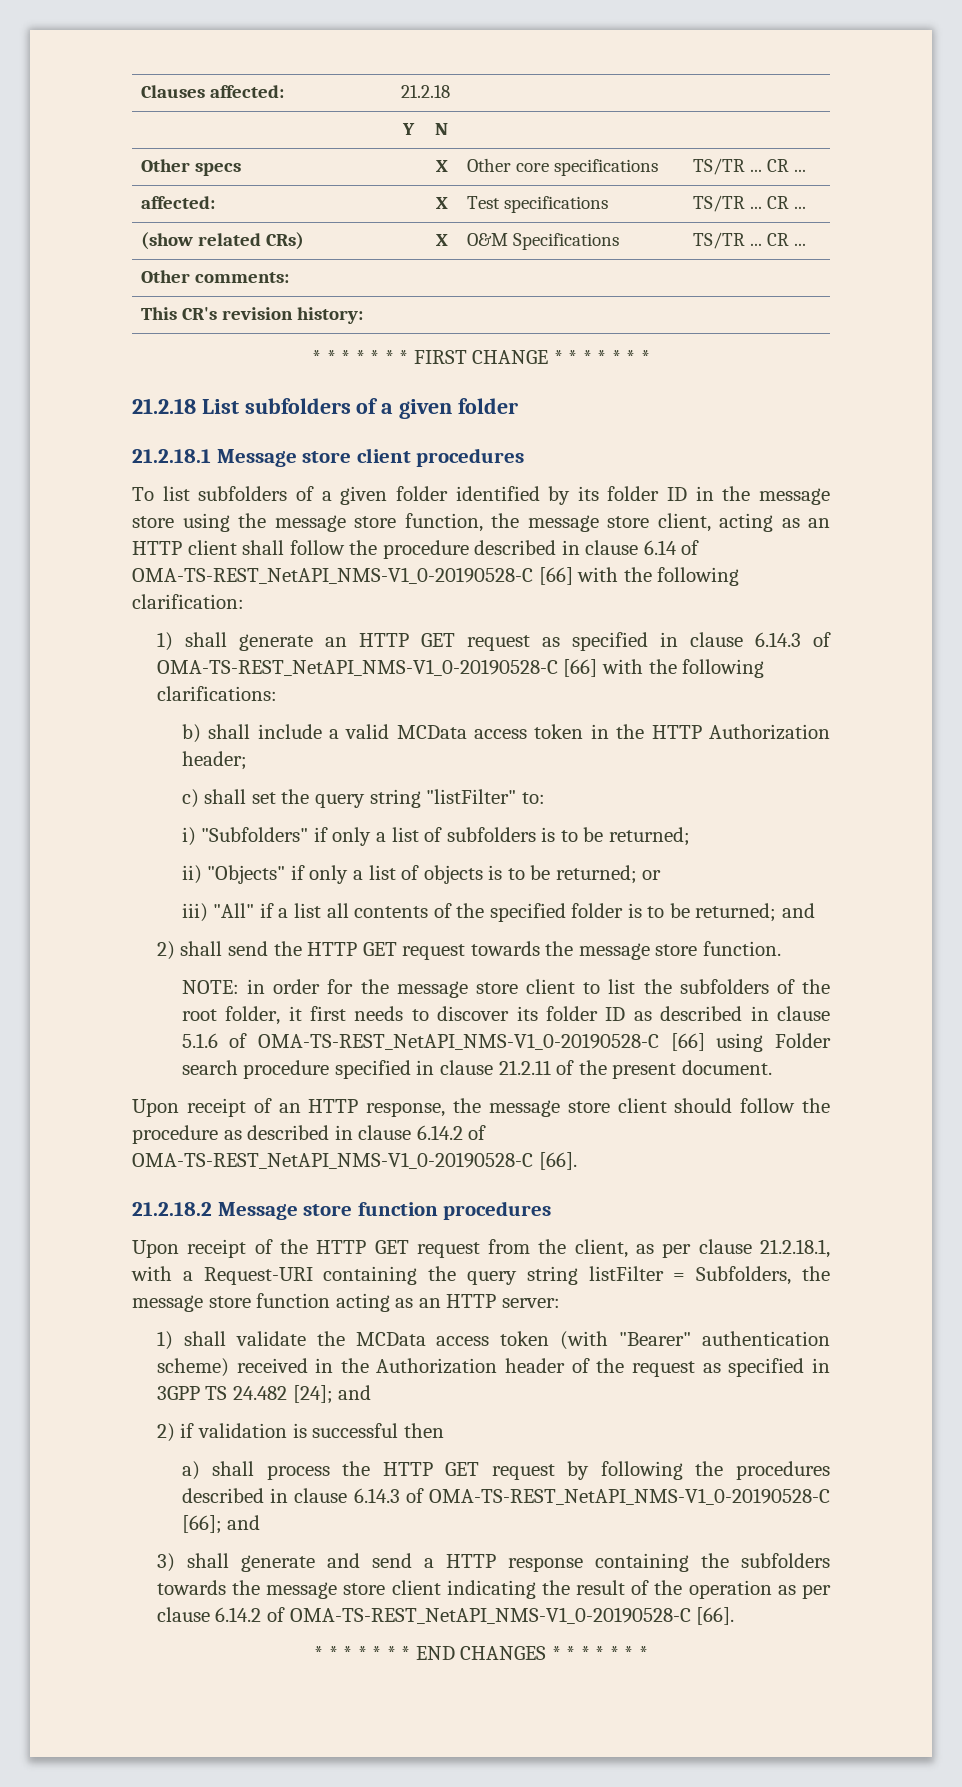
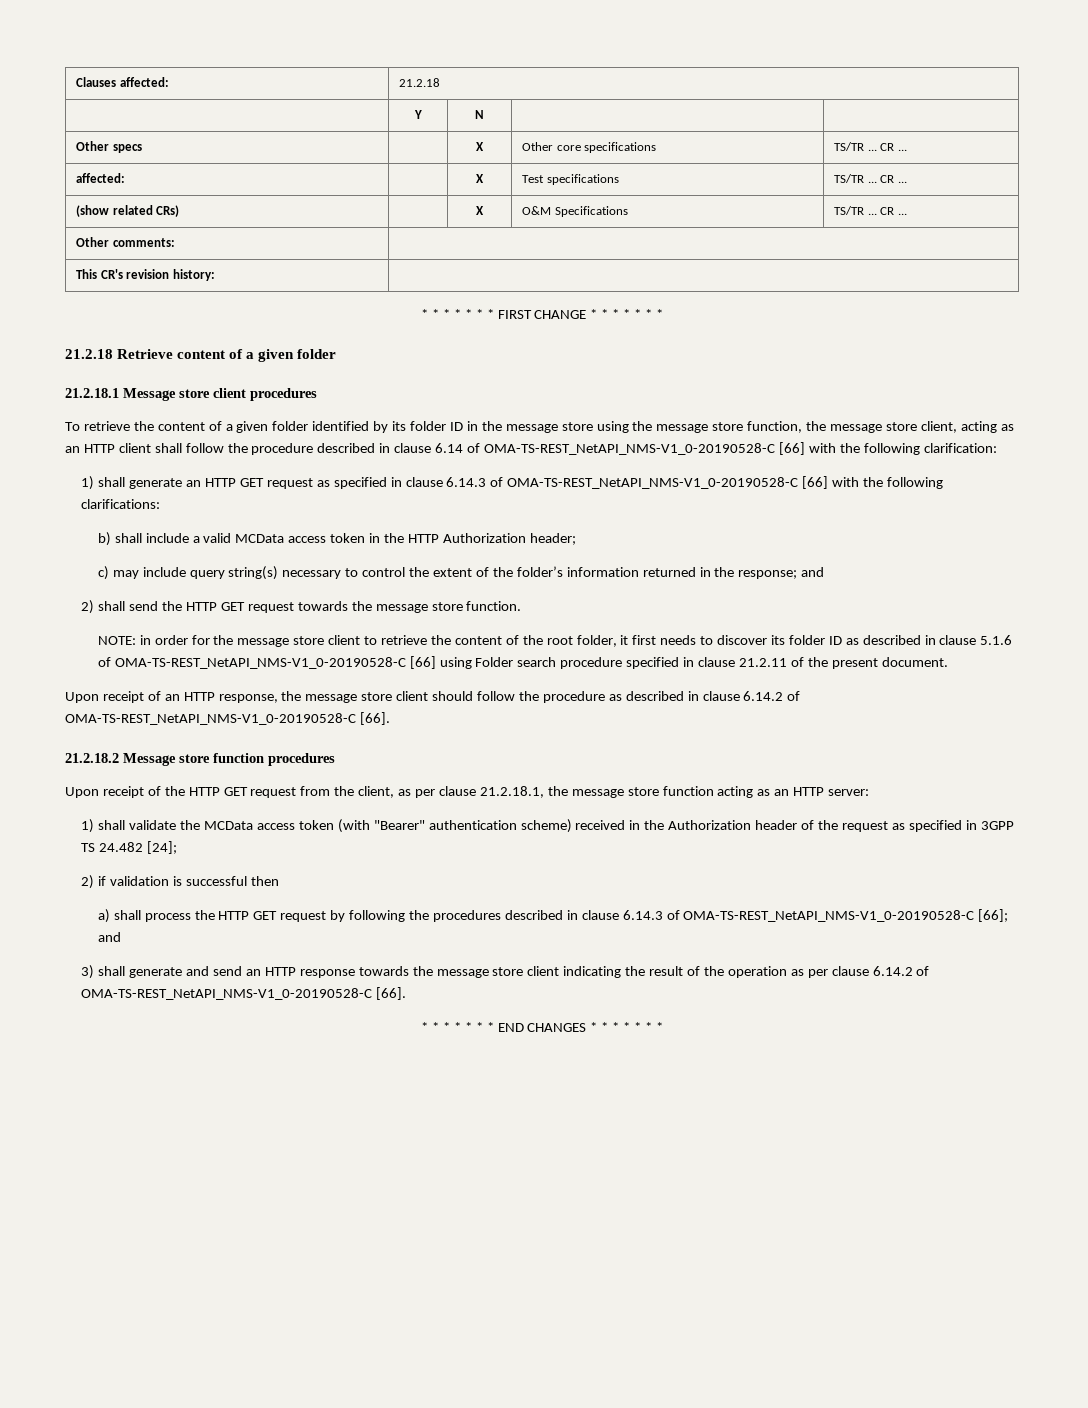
[201,398,351,414] List subfolders -> [117,349,226,359] Retrieve content
[162,486,288,501] list subfolders -> [83,421,205,431] retrieve the content
[204,789,545,808] [181,827,690,846] [181,865,662,884] [181,903,777,922] shall set the query string "listFilter" to: // i) "Subfolders" if only a list of subfolders is to be returned; // ii) "Objects" if only a list of objects is to be returned; or // iii) "All" if a list all contents of the specified folder is to be returned; -> [112,566,798,580] may include query string(s) necessary to control the extent of the folder’s information returned in the response;
[608,979,769,994] list the subfolders -> [381,635,502,645] retrieve the content
[131,1266,792,1285] with a Request-URI containing the query string listFilter = Subfolders, -> (544, 792) none
[338,1385,372,1400] and -> (178, 847) none
[423,1558,434,1568] a -> [245,969,261,976] an
[594,1553,830,1572] containing the subfolders -> (355, 973) none

